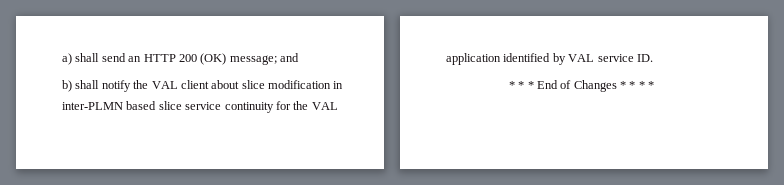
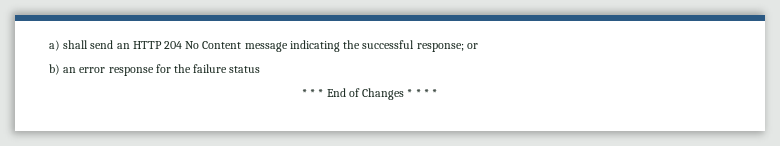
[178,53,300,65] [62,80,344,92] [62,101,338,113] [446,53,653,65] 200 (OK) message; and // b) shall notify the VAL client about slice modification in inter-PLMN based slice service continuity for the VAL application identified by VAL service ID. -> [163,40,478,52] [48,64,261,76] 204 No Content message indicating the successful response; or // b) an error response for the failure status

